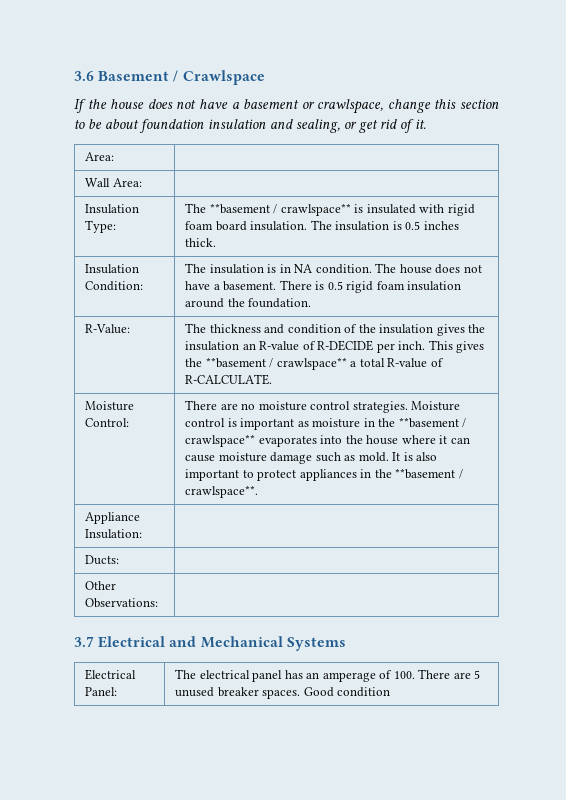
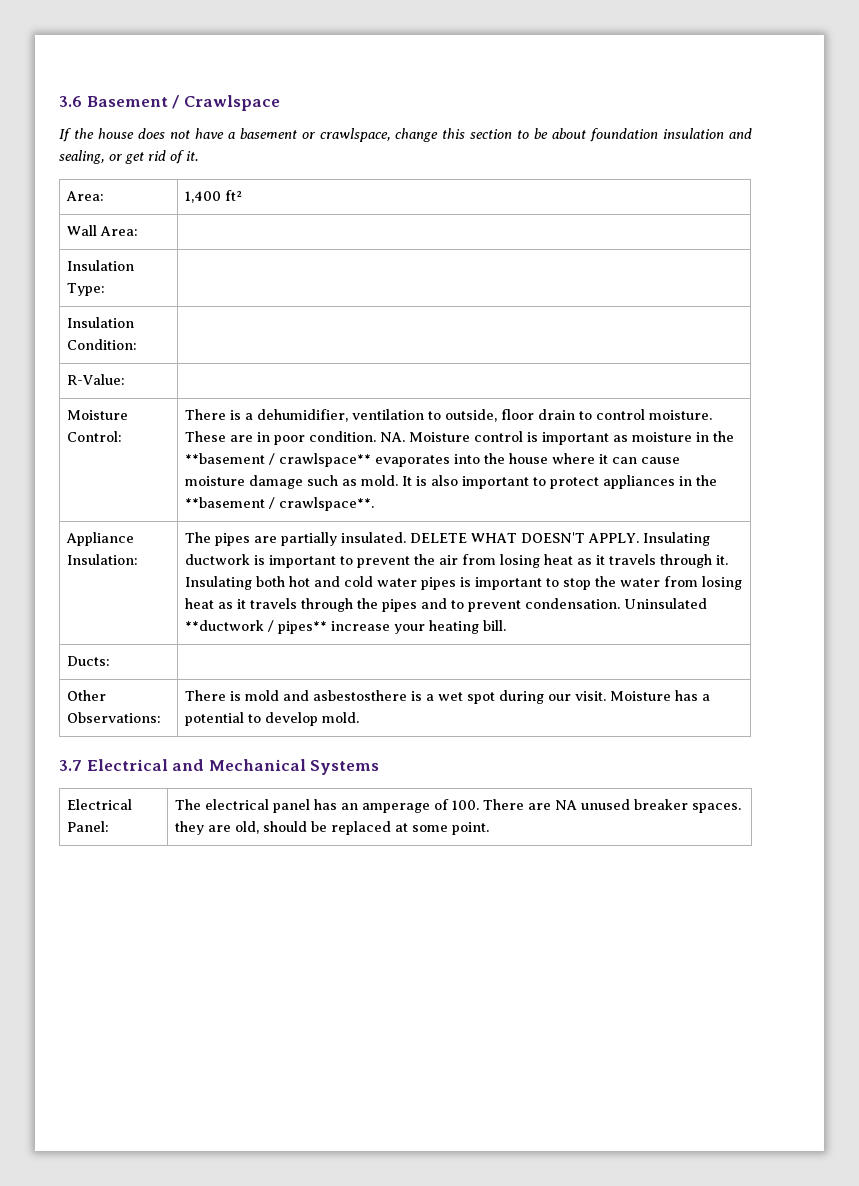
(115, 156) none -> [185,190,243,203] 1,400 ft²
[185,203,475,216] [185,220,459,231] [185,238,217,247] [85,264,140,274] [85,281,144,291] [185,263,482,274] [185,280,462,293] [185,298,312,308] [85,324,131,334] [185,323,486,336] [185,340,485,353] [185,357,444,370] [185,374,273,385] [85,401,135,411] [85,418,130,427] [185,400,408,413] The **basement / crawlspace** is insulated with rigid foam board insulation. The insulation is 0.5 inches thick. // Insulation Condition: | The insulation is in NA condition. The house does not have a basement. There is 0.5 rigid foam insulation around the foundation. // R-Value: | The thickness and condition of the insulation gives the insulation an R-value of R-DECIDE per inch. This gives the **basement / crawlspace** a total R-value of R-CALCULATE. // Moisture Control: | There are no moisture control strategies. -> [67,317,135,328] [67,339,138,350] [67,374,126,385] [67,410,129,420] [67,431,123,442] [185,409,713,422] [185,431,406,445] // Insulation Condition: | // R-Value: | // Moisture Control: | There is a dehumidifier, ventilation to outside, floor drain to control moisture. These are in poor condition. NA.
[85,555,120,565] [85,581,117,590] [85,598,159,608] // Ducts: | // Other Observations: | -> [185,532,711,546] [185,554,729,568] [185,576,743,590] [185,598,708,612] [185,620,507,634] [67,656,111,666] [67,690,107,701] [67,712,162,723] [185,690,711,704] [185,712,360,726] The pipes are partially insulated. DELETE WHAT DOESN'T APPLY. Insulating ductwork is important to prevent the air from losing heat as it travels through it. Insulating both hot and cold water pipes is important to stop the water from losing heat as it travels through the pipes and to prevent condensation. Uninsulated **ductwork / pipes** increase your heating bill. // Ducts: | // Other Observations: | There is mold and asbestosthere is a wet spot during our visit. Moisture has a potential to develop mold.
[474,670,481,679] 5 -> [555,800,578,810] NA
[303,687,391,697] Good condition -> [175,821,490,835] they are old, should be replaced at some point.

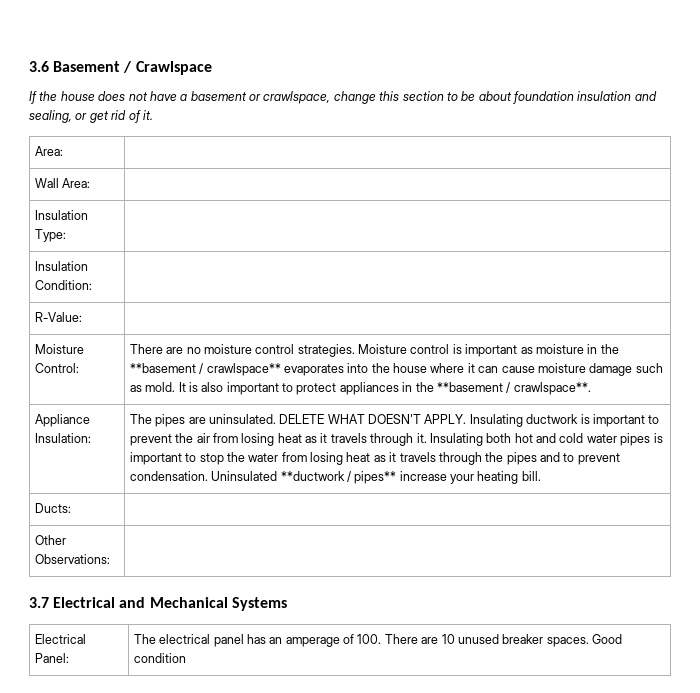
[185,190,243,203] 1,400 ft² -> (63, 151) none
[230,409,713,422] [185,431,406,445] is a dehumidifier, ventilation to outside, floor drain to control moisture. These are in poor condition. NA. -> [166,344,355,357] are no moisture control strategies.
[281,532,407,546] partially insulated. -> [208,414,276,424] uninsulated.
[185,690,711,704] [185,712,360,726] There is mold and asbestosthere is a wet spot during our visit. Moisture has a potential to develop mold. -> (110, 559) none
[555,800,578,810] NA -> [441,634,455,644] 10
[175,821,490,835] they are old, should be replaced at some point. -> [592,634,623,644] [133,653,186,663] Good condition

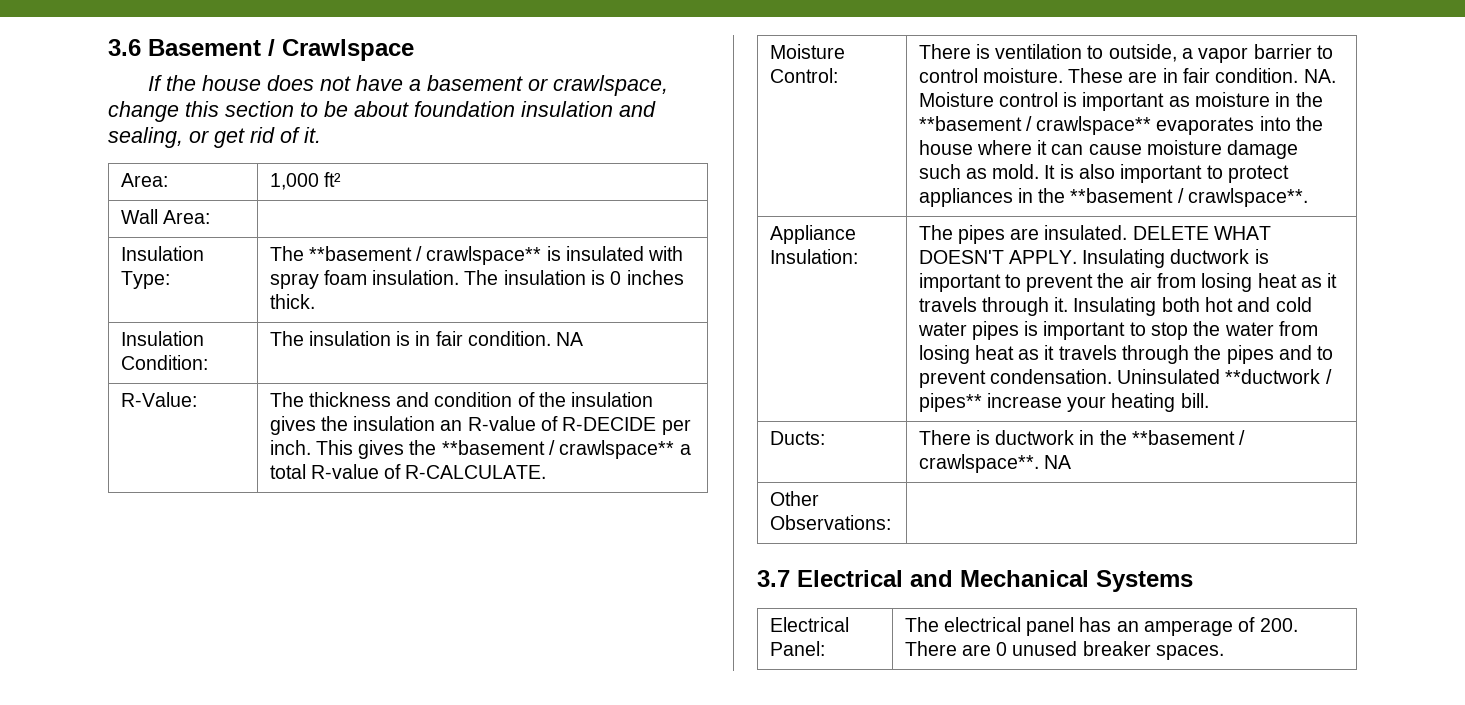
(63, 151) none -> [269,172,341,190] 1,000 ft²
[34,261,88,271] [34,280,92,290] [34,312,82,322] [34,344,84,354] [34,363,79,373] [129,344,355,357] // Insulation Condition: | // R-Value: | // Moisture Control: | There are no moisture control strategies. -> [269,246,684,265] [269,270,684,289] [269,294,315,309] [120,331,204,346] [120,355,208,370] [269,331,584,346] [120,392,197,407] [269,392,654,407] [269,416,691,435] [269,440,691,459] [269,464,547,479] [769,44,845,59] [769,68,838,83] [918,44,1333,63] [918,68,1336,83] The **basement / crawlspace** is insulated with spray foam insulation. The insulation is 0 inches thick. // Insulation Condition: | The insulation is in fair condition. NA // R-Value: | The thickness and condition of the insulation gives the insulation an R-value of R-DECIDE per inch. This gives the **basement / crawlspace** a total R-value of R-CALCULATE. // Moisture Control: | There is ventilation to outside, a vapor barrier to control moisture. These are in fair condition. NA.
[208,414,276,424] uninsulated. -> [1044,225,1128,240] insulated.
(71, 508) none -> [918,430,1246,445] [918,454,1071,473] There is ductwork in the **basement / crawlspace**. NA
[357,634,455,644] 100. There are 10 -> [1259,618,1298,632] [904,641,1008,656] 200. There are 0
[592,634,623,644] [133,653,186,663] Good condition -> (1224, 652) none

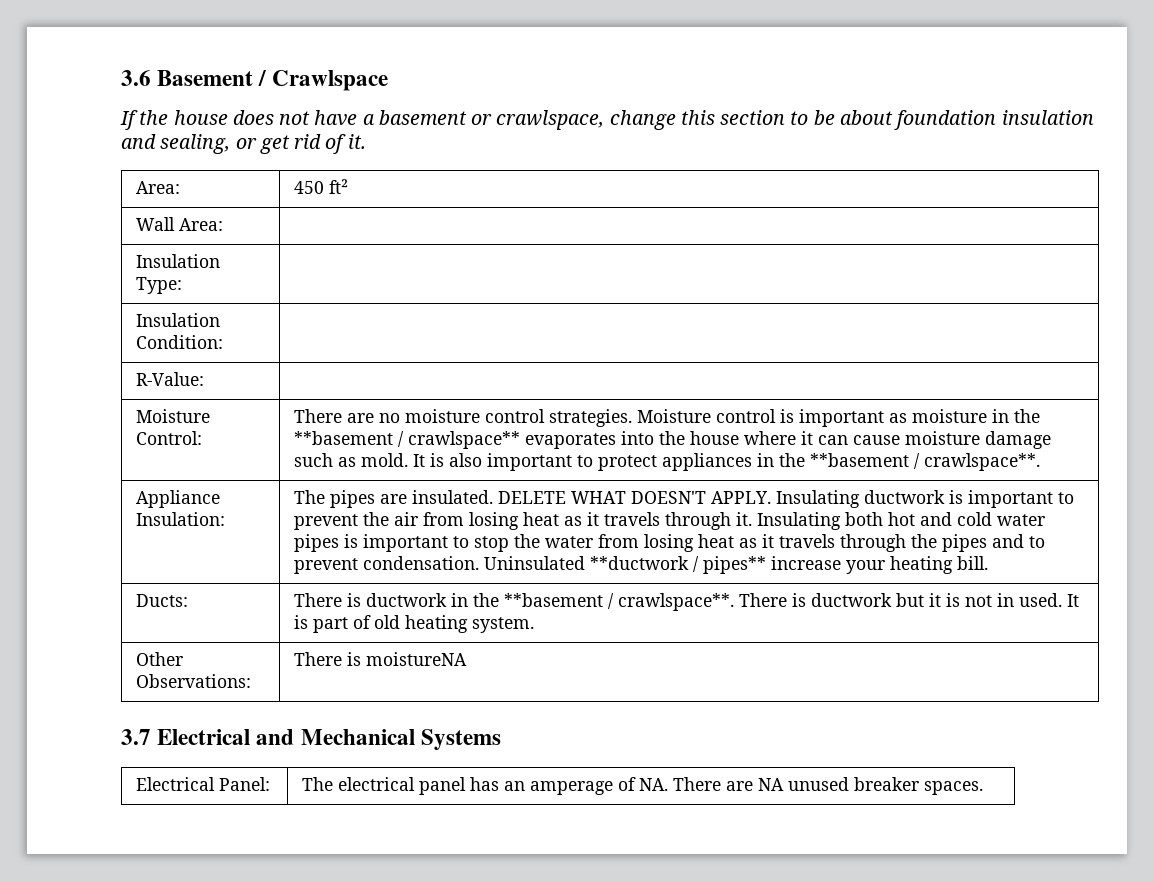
[269,173,319,190] 1,000 -> [294,181,325,194] 450
[269,246,684,265] [269,270,684,289] [269,294,315,309] [120,331,204,346] [120,355,208,370] [269,331,584,346] [120,392,197,407] [269,392,654,407] [269,416,691,435] [269,440,691,459] [269,464,547,479] [769,44,845,59] [769,68,838,83] [918,44,1333,63] [918,68,1336,83] The **basement / crawlspace** is insulated with spray foam insulation. The insulation is 0 inches thick. // Insulation Condition: | The insulation is in fair condition. NA // R-Value: | The thickness and condition of the insulation gives the insulation an R-value of R-DECIDE per inch. This gives the **basement / crawlspace** a total R-value of R-CALCULATE. // Moisture Control: | There is ventilation to outside, a vapor barrier to control moisture. These are in fair condition. NA. -> [136,313,221,327] [136,335,224,349] [136,372,205,386] [136,409,211,423] [136,431,203,445] [294,409,633,427] // Insulation Condition: | // R-Value: | // Moisture Control: | There are no moisture control strategies.
[1043,455,1071,469] NA -> [739,593,1080,607] [294,615,535,633] There is ductwork but it is not in used. It is part of old heating system.
(891, 522) none -> [294,652,468,666] There is moistureNA
[1259,618,1298,632] [904,641,1008,656] 200. There are 0 -> [639,777,785,791] NA. There are NA

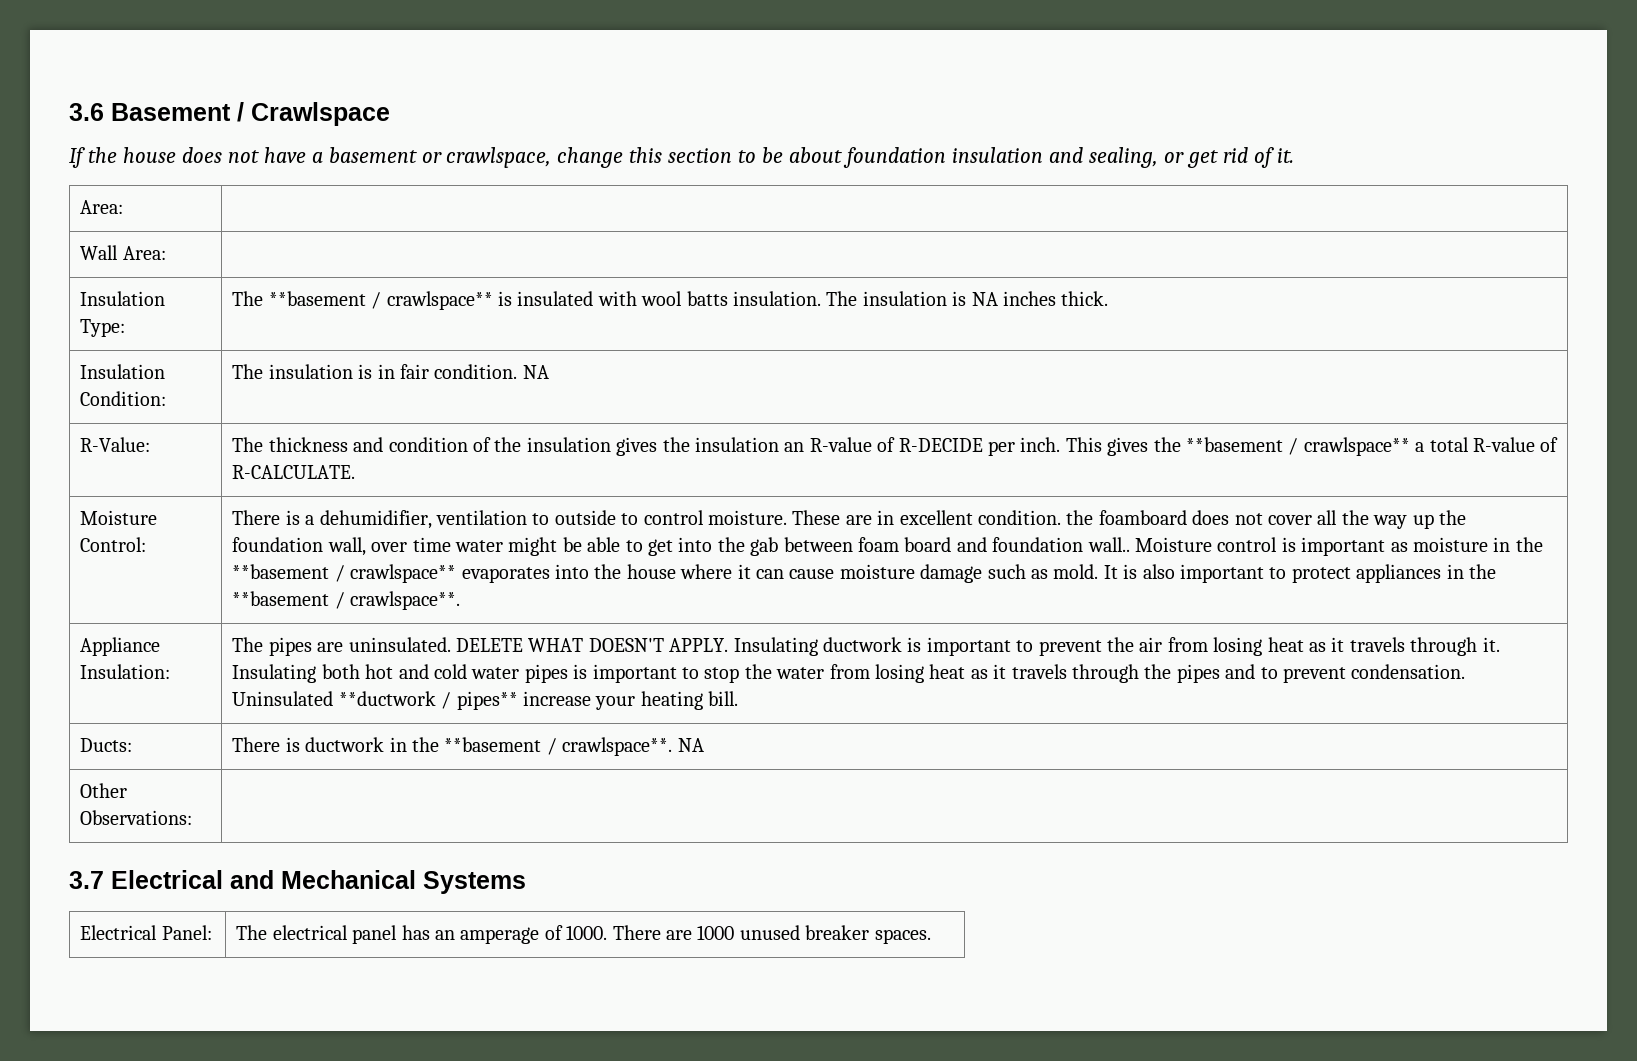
[294,179,349,194] 450 ft² -> (124, 207) none
[136,313,221,327] [136,335,224,349] [136,372,205,386] [136,409,211,423] [136,431,203,445] [294,409,633,427] // Insulation Condition: | // R-Value: | // Moisture Control: | There are no moisture control strategies. -> [232,291,1109,310] [80,364,166,379] [80,391,167,406] [232,364,549,379] [80,437,151,452] [232,437,1559,456] [232,465,356,479] [80,510,158,525] [80,537,147,552] [232,510,1466,529] [232,537,1130,556] The **basement / crawlspace** is insulated with wool batts insulation. The insulation is NA inches thick. // Insulation Condition: | The insulation is in fair condition. NA // R-Value: | The thickness and condition of the insulation gives the insulation an R-value of R-DECIDE per inch. This gives the **basement / crawlspace** a total R-value of R-CALCULATE. // Moisture Control: | There is a dehumidifier, ventilation to outside to control moisture. These are in excellent condition. the foamboard does not cover all the way up the foundation wall, over time water might be able to get into the gab between foam board and foundation wall..
[412,490,494,504] insulated. -> [348,637,451,652] uninsulated.
[739,593,1080,607] [294,615,535,633] There is ductwork but it is not in used. It is part of old heating system. -> [677,738,704,752] NA
[294,652,468,666] There is moistureNA -> (193, 817) none
[639,777,785,791] NA. There are NA -> [566,925,735,940] 1000. There are 1000

